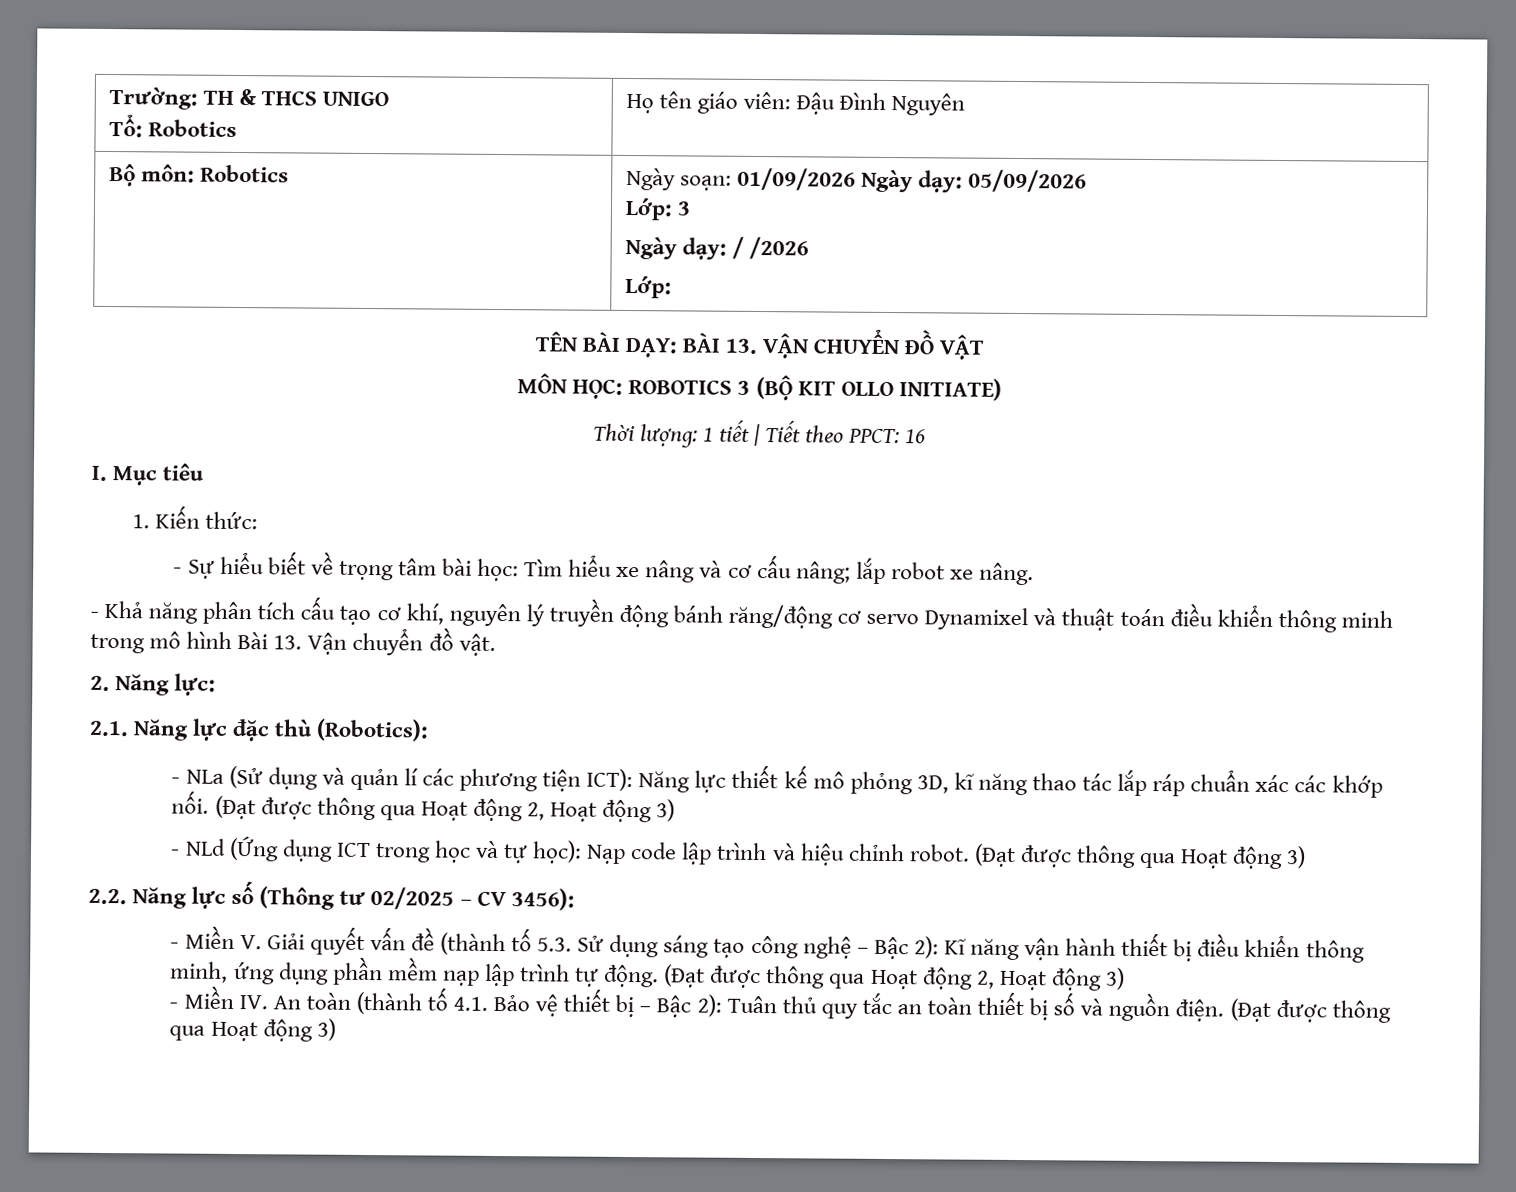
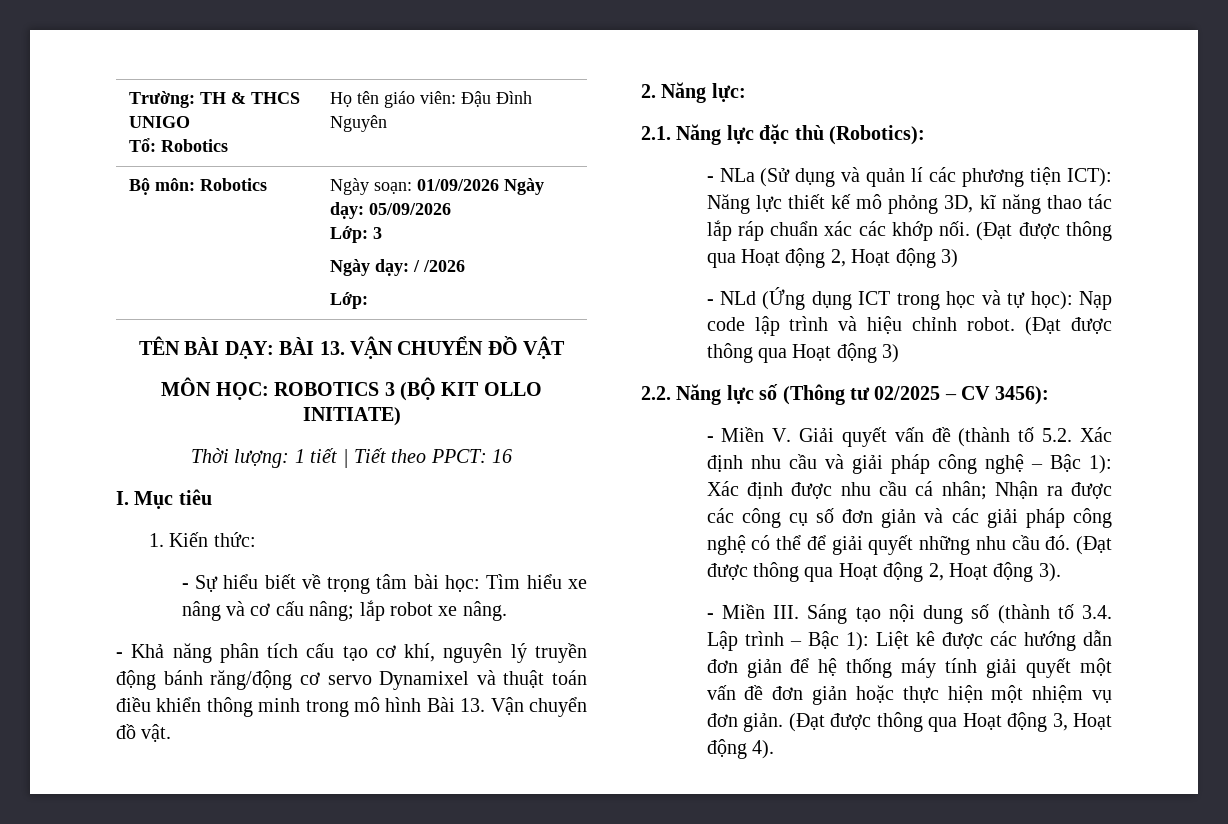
[537,932,1365,963] [170,956,1125,991] [169,985,1391,1023] [169,1018,336,1042] 5.3. Sử dụng sáng tạo công nghệ – Bậc 2): Kĩ năng vận hành thiết bị điều khiển thông minh, ứng dụng phần mềm nạp lập trình tự động. (Đạt được thông qua Hoạt động 2, Hoạt động 3) // - Miền IV. An toàn (thành tố 4.1. Bảo vệ thiết bị – Bậc 2): Tuân thủ quy tắc an toàn thiết bị số và nguồn điện. (Đạt được thông qua Hoạt động 3) -> [1042,427,1112,442] [706,454,1112,474] [706,481,1112,500] [706,508,1112,528] [706,535,1112,555] [706,562,1061,582] [706,604,1112,624] [706,630,1112,651] [706,658,1112,678] [706,685,1112,705] [706,712,1112,732] [706,739,774,759] 5.2. Xác định nhu cầu và giải pháp công nghệ – Bậc 1): Xác định được nhu cầu cá nhân; Nhận ra được các công cụ số đơn giản và các giải pháp công nghệ có thể để giải quyết những nhu cầu đó. (Đạt được thông qua Hoạt động 2, Hoạt động 3). // - Miền III. Sáng tạo nội dung số (thành tố 3.4. Lập trình – Bậc 1): Liệt kê được các hướng dẫn đơn giản để hệ thống máy tính giải quyết một vấn đề đơn giản hoặc thực hiện một nhiệm vụ đơn giản. (Đạt được thông qua Hoạt động 3, Hoạt động 4).

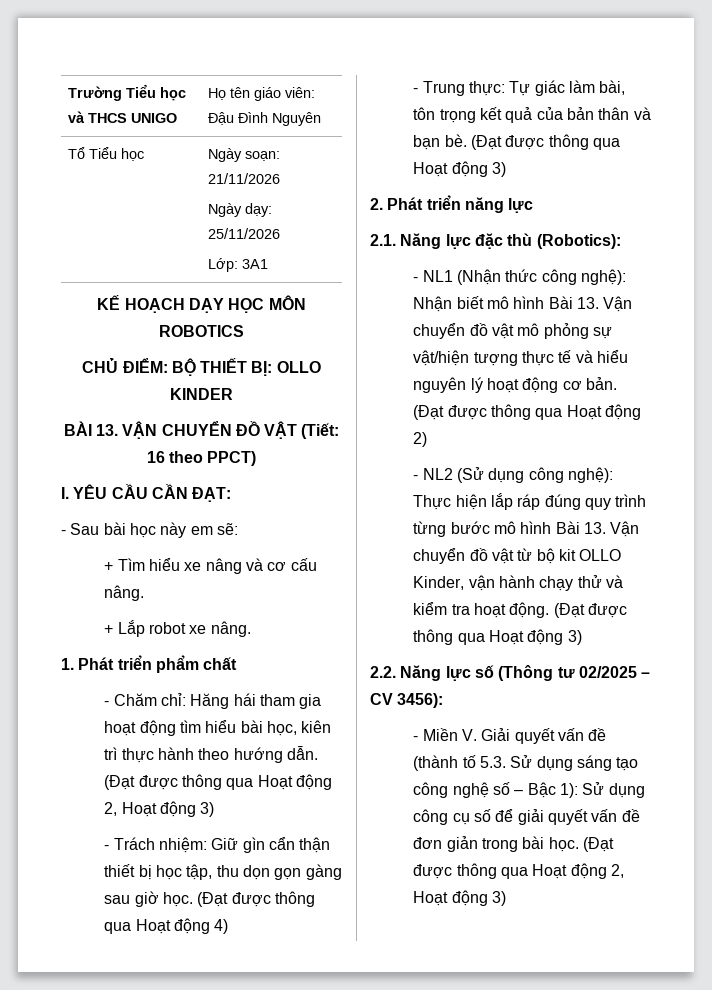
[128,91,246,108] Trường: TH & -> [67,84,186,101] [67,111,85,123] Trường Tiểu học và
[128,138,228,152] // Tổ: Robotics -> (177, 118) none
[128,178,267,195] Bộ môn: Robotics -> [67,147,144,161] Tổ Tiểu học
[416,178,544,195] [329,202,451,219] [329,226,382,243] [329,259,465,276] [329,292,368,309] [138,336,274,359] 01/09/2026 Ngày dạy: 05/09/2026 // Lớp: 3 // Ngày dạy: / /2026 // Lớp: // TÊN BÀI DẠY: -> [207,173,280,184] [207,203,272,217] [207,228,280,239] [207,258,268,272] [97,295,306,313] [159,325,244,337] [82,358,321,376] [170,388,233,400] 21/11/2026 // Ngày dạy: 25/11/2026 // Lớp: 3A1 // KẾ HOẠCH DẠY HỌC MÔN ROBOTICS // CHỦ ĐIỂM: BỘ THIẾT BỊ: OLLO KINDER //
[161,377,542,401] [302,407,401,426] [190,448,513,468] [116,489,212,509] [148,532,256,547] [181,574,481,594] // MÔN HỌC: ROBOTICS 3 (BỘ KIT OLLO INITIATE) // Thời lượng: 1 tiết | Tiết theo PPCT: 16 // I. Mục tiêu // 1. Kiến thức: // - Sự hiểu biết về trọng tâm bài học: -> [301,423,340,439] [146,451,257,466] [61,484,232,502] [61,522,238,538] [104,562,114,571] (Tiết: 16 theo PPCT) // I. YÊU CẦU CẦN ĐẠT: // - Sau bài học này em sẽ: // +
[309,600,385,621] nâng; lắp -> [104,585,145,601] [104,620,145,637] nâng. // + Lắp
[116,643,587,663] [116,670,587,690] [116,697,587,717] [116,724,172,742] [641,82,746,103] [641,124,925,145] [706,167,1112,187] [706,194,1112,214] [706,220,971,241] - Khả năng phân tích cấu tạo cơ khí, nguyên lý truyền động bánh răng/động cơ servo Dynamixel và thuật toán điều khiển thông minh trong mô hình Bài 13. Vận chuyển đồ vật. // 2. Năng lực: // 2.1. Năng lực đặc thù (Robotics): // - NLa (Sử dụng và quản lí các phương tiện ICT): Năng lực thiết kế mô phỏng 3D, kĩ năng thao tác lắp ráp chuẩn xác các khớp nối. -> [61,655,238,673] [104,693,322,709] [104,720,332,736] [104,746,319,763] 1. Phát triển phẩm chất // - Chăm chỉ: Hăng hái tham gia hoạt động tìm hiểu bài học, kiên trì thực hành theo hướng dẫn.
[720,287,1112,310] [706,316,1016,336] NLd (Ứng dụng ICT trong học và tự học): Nạp code lập trình và hiệu chỉnh robot. -> [113,837,331,853] [104,864,342,880] [104,891,316,907] [104,918,229,934] [413,80,626,96] [413,107,651,123] [413,134,621,150] [413,161,507,177] [370,195,534,213] [370,233,621,249] [413,269,627,285] [413,296,633,312] [413,323,613,339] [413,350,629,366] [413,377,618,393] [413,404,642,420] [413,432,428,447] [413,467,614,483] [413,493,647,510] [413,521,640,537] [413,548,622,564] [413,575,624,591] [413,602,550,618] Trách nhiệm: Giữ gìn cẩn thận thiết bị học tập, thu dọn gọn gàng sau giờ học. (Đạt được thông qua Hoạt động 4) // - Trung thực: Tự giác làm bài, tôn trọng kết quả của bản thân và bạn bè. (Đạt được thông qua Hoạt động 3) // 2. Phát triển năng lực // 2.1. Năng lực đặc thù (Robotics): // - NL1 (Nhận thức công nghệ): Nhận biết mô hình Bài 13. Vận chuyển đồ vật mô phỏng sự vật/hiện tượng thực tế và hiểu nguyên lý hoạt động cơ bản. (Đạt được thông qua Hoạt động 2) // - NL2 (Sử dụng công nghệ): Thực hiện lắp ráp đúng quy trình từng bước mô hình Bài 13. Vận chuyển đồ vật từ bộ kit OLLO Kinder, vận hành chạy thử và kiểm tra hoạt động.
[1042,427,1112,442] [706,454,1112,474] [706,481,1112,500] [706,508,1112,528] [706,535,1112,555] [706,562,1061,582] [706,604,1112,624] [706,630,1112,651] [706,658,1112,678] [706,685,1112,705] [706,712,1112,732] [706,739,774,759] 5.2. Xác định nhu cầu và giải pháp công nghệ – Bậc 1): Xác định được nhu cầu cá nhân; Nhận ra được các công cụ số đơn giản và các giải pháp công nghệ có thể để giải quyết những nhu cầu đó. (Đạt được thông qua Hoạt động 2, Hoạt động 3). // - Miền III. Sáng tạo nội dung số (thành tố 3.4. Lập trình – Bậc 1): Liệt kê được các hướng dẫn đơn giản để hệ thống máy tính giải quyết một vấn đề đơn giản hoặc thực hiện một nhiệm vụ đơn giản. (Đạt được thông qua Hoạt động 3, Hoạt động 4). -> [480,755,639,771] [413,782,645,798] [413,809,640,825] [413,836,615,852] [413,863,625,879] [413,890,507,906] 5.3. Sử dụng sáng tạo công nghệ số – Bậc 1): Sử dụng công cụ số để giải quyết vấn đề đơn giản trong bài học. (Đạt được thông qua Hoạt động 2, Hoạt động 3)

